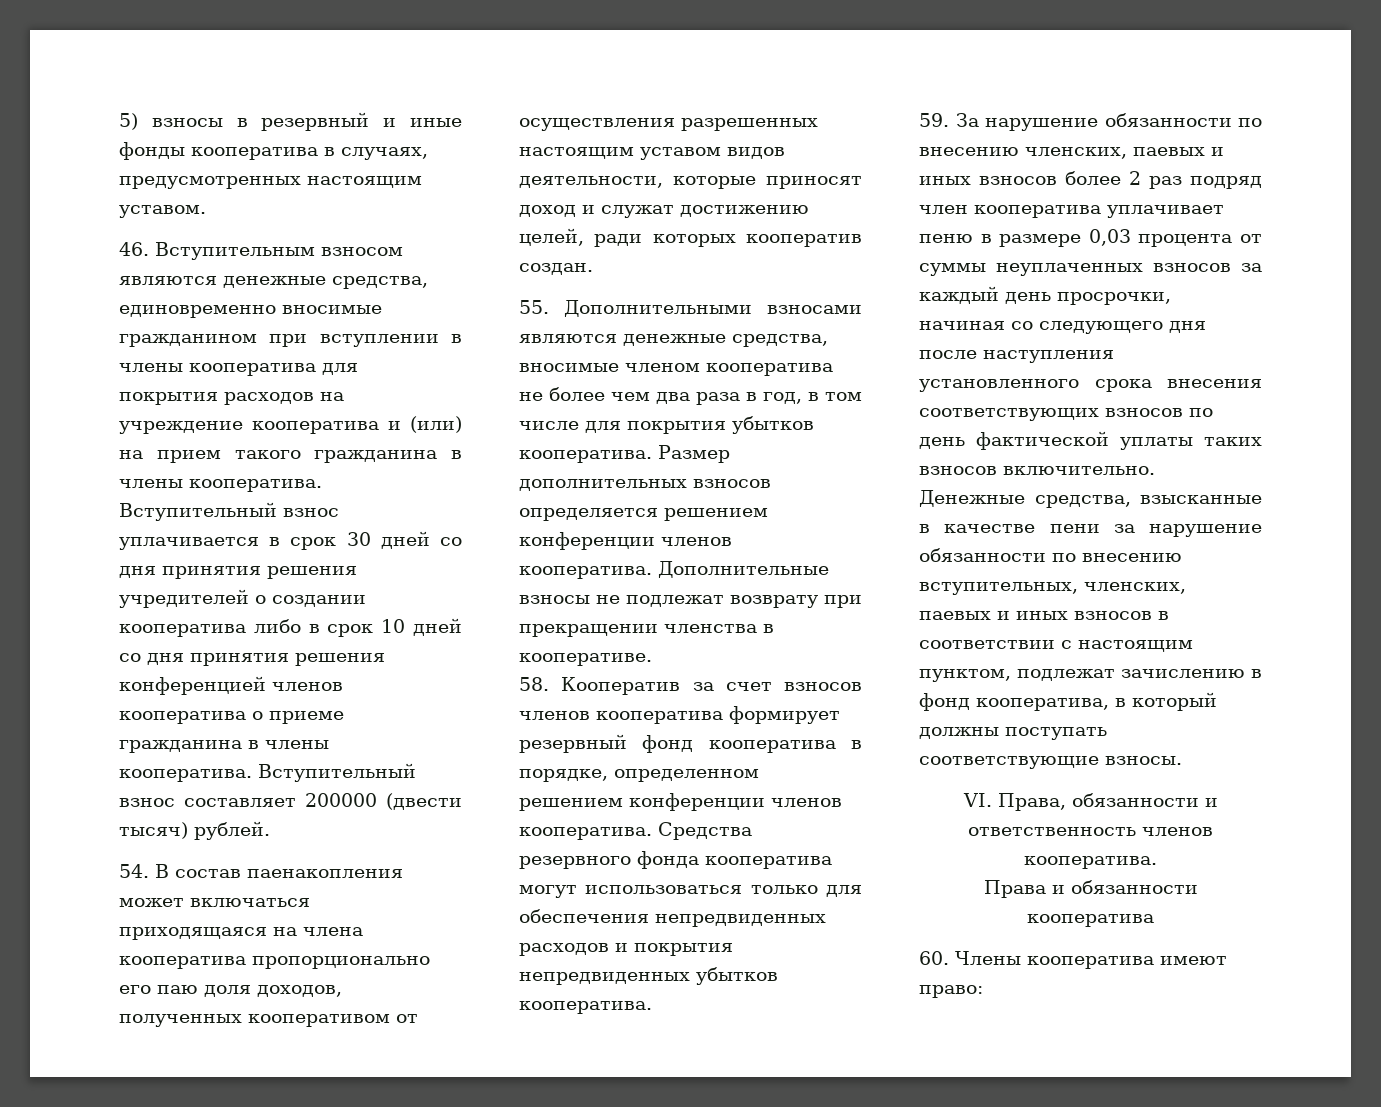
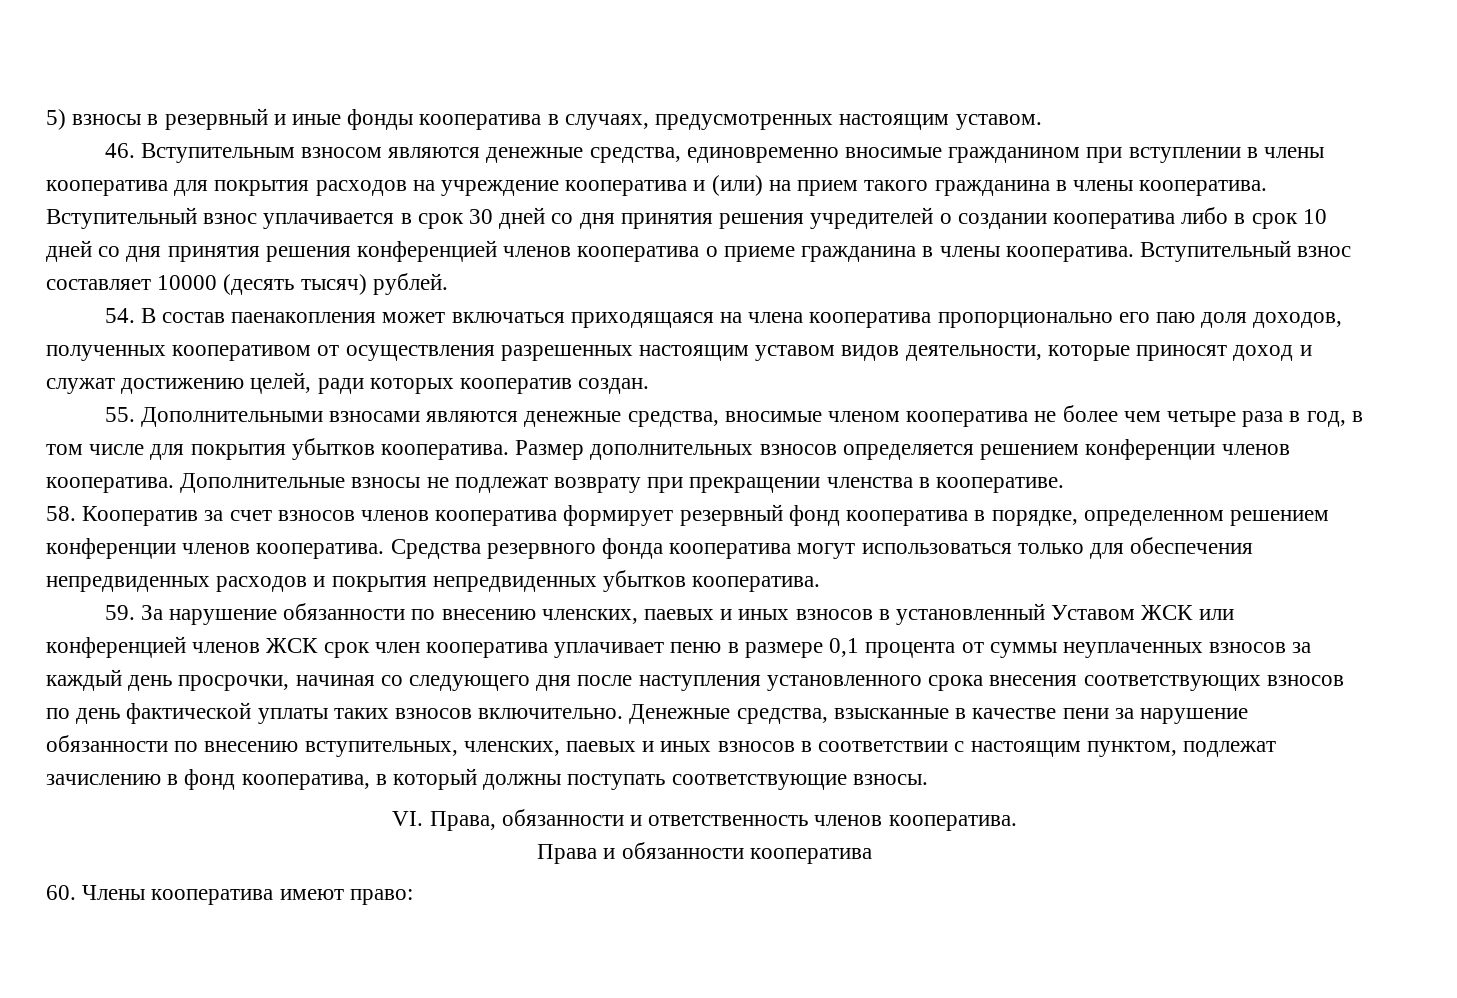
[305,793,462,810] 200000 (двести -> [157,274,295,295] 10000 (десять
[656,392,690,404] два -> [1167,411,1237,427] четыре
[1065,171,1262,189] более 2 раз подряд -> [878,603,1234,625] [46,636,370,658] в установленный Уставом ЖСК или конференцией членов ЖСК срок
[1088,229,1131,246] 0,03 -> [829,638,860,657] 0,1

